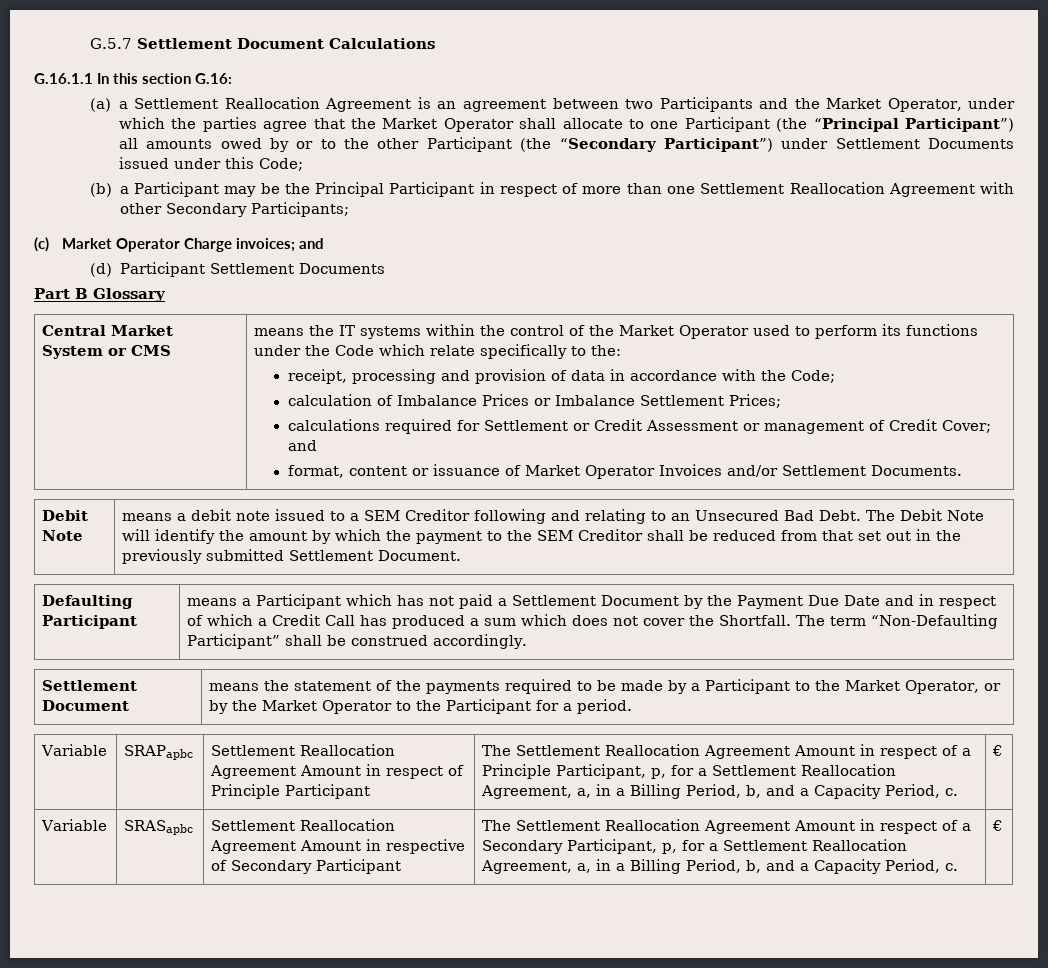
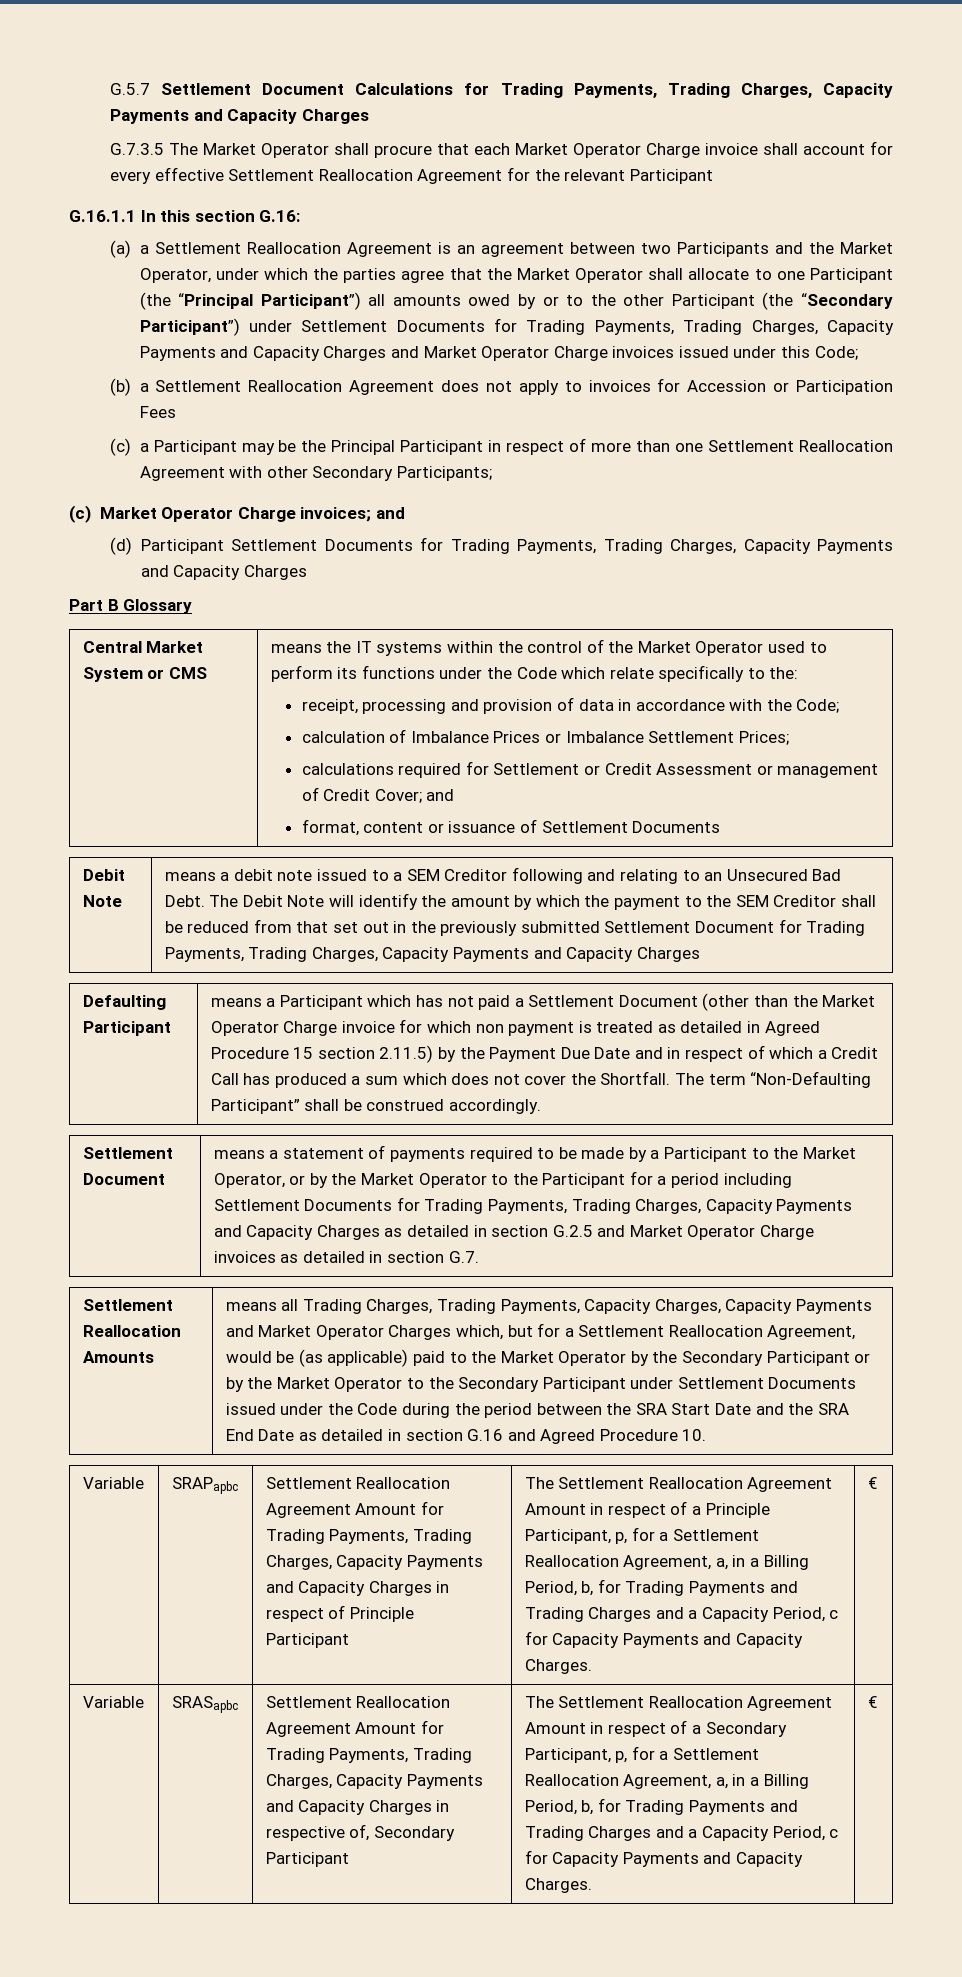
(436, 43) none -> [464,83,893,98] [110,109,369,124] [110,141,893,158] [110,167,713,184] for Trading Payments, Trading Charges, Capacity Payments and Capacity Charges // G.7.3.5 The Market Operator shall procure that each Market Operator Charge invoice shall account for every effective Settlement Reallocation Agreement for the relevant Participant
[118,157,303,171] [90,183,113,197] issued under this Code; // (b) -> [494,318,894,335] [139,346,858,361] [110,378,893,396] [139,406,176,418] [110,438,132,456] for Trading Payments, Trading Charges, Capacity Payments and Capacity Charges and Market Operator Charge invoices issued under this Code; // (b) a Settlement Reallocation Agreement does not apply to invoices for Accession or Participation Fees // (c)
(385, 268) none -> [420,537,893,554] [140,565,307,580] for Trading Payments, Trading Charges, Capacity Payments and Capacity Charges
[524,464,962,479] Market Operator Invoices and/or Settlement Documents. -> [541,821,721,833] Settlement Documents
[378,550,462,561] Document. -> [695,919,866,936] [164,947,700,962] Document for Trading Payments, Trading Charges, Capacity Payments and Capacity Charges
(680, 600) none -> [702,993,876,1011] [210,1019,820,1036] [210,1045,434,1063] (other than the Market Operator Charge invoice for which non payment is treated as detailed in Agreed Procedure 15 section 2.11.5)
[264,680,290,691] the -> [269,1150,279,1159] a
[396,680,422,691] the -> (386, 1152) none
[577,699,633,714] period. -> [671,1173,792,1188] [213,1197,853,1214] [213,1225,815,1240] [213,1251,479,1263] [82,1299,173,1311] [82,1325,181,1337] [82,1351,154,1363] [225,1299,872,1314] [225,1323,856,1340] [225,1349,871,1367] [225,1377,857,1392] [225,1403,849,1418] [225,1429,707,1444] period including Settlement Documents for Trading Payments, Trading Charges, Capacity Payments and Capacity Charges as detailed in section G.2.5 and Market Operator Charge invoices as detailed in section G.7. // Settlement Reallocation Amounts | means all Trading Charges, Trading Payments, Capacity Charges, Capacity Payments and Market Operator Charges which, but for a Settlement Reallocation Agreement, would be (as applicable) paid to the Market Operator by the Secondary Participant or by the Market Operator to the Secondary Participant under Settlement Documents issued under the Code during the period between the SRA Start Date and the SRA End Date as detailed in section G.16 and Agreed Procedure 10.
(362, 770) none -> [420,1501,444,1515] [265,1529,472,1544] [265,1555,483,1570] [265,1581,432,1596] for Trading Payments, Trading Charges, Capacity Payments and Capacity Charges
[766,784,959,799] and a Capacity Period, c. -> [597,1579,798,1596] [524,1607,839,1622] [524,1631,803,1648] [524,1659,592,1674] for Trading Payments and Trading Charges and a Capacity Period, c for Capacity Payments and Capacity Charges.
(362, 845) none -> [420,1720,444,1734] [265,1748,472,1763] [265,1774,483,1789] [265,1800,432,1815] for Trading Payments, Trading Charges, Capacity Payments and Capacity Charges
[211,860,228,871] of -> [349,1824,370,1841] of,
[766,859,959,874] and a Capacity Period, c. -> [597,1798,798,1815] [524,1826,839,1841] [524,1850,803,1867] [524,1878,592,1893] for Trading Payments and Trading Charges and a Capacity Period, c for Capacity Payments and Capacity Charges.

